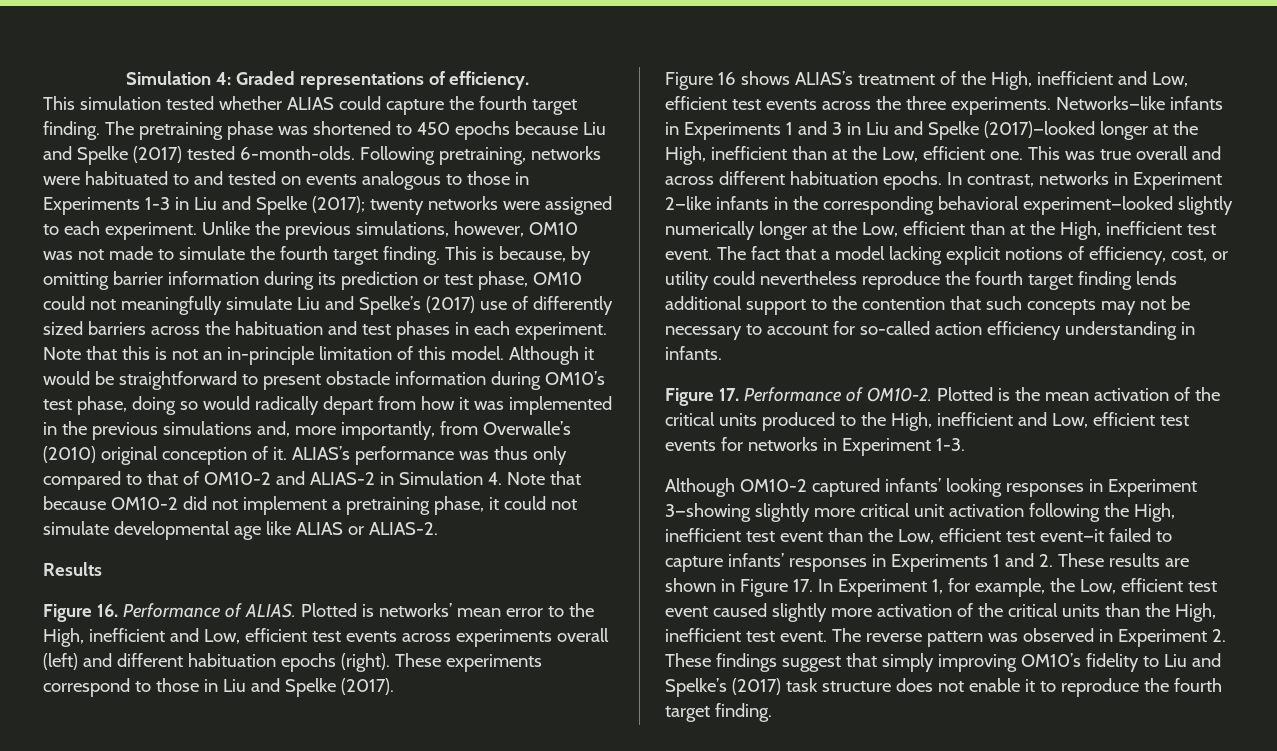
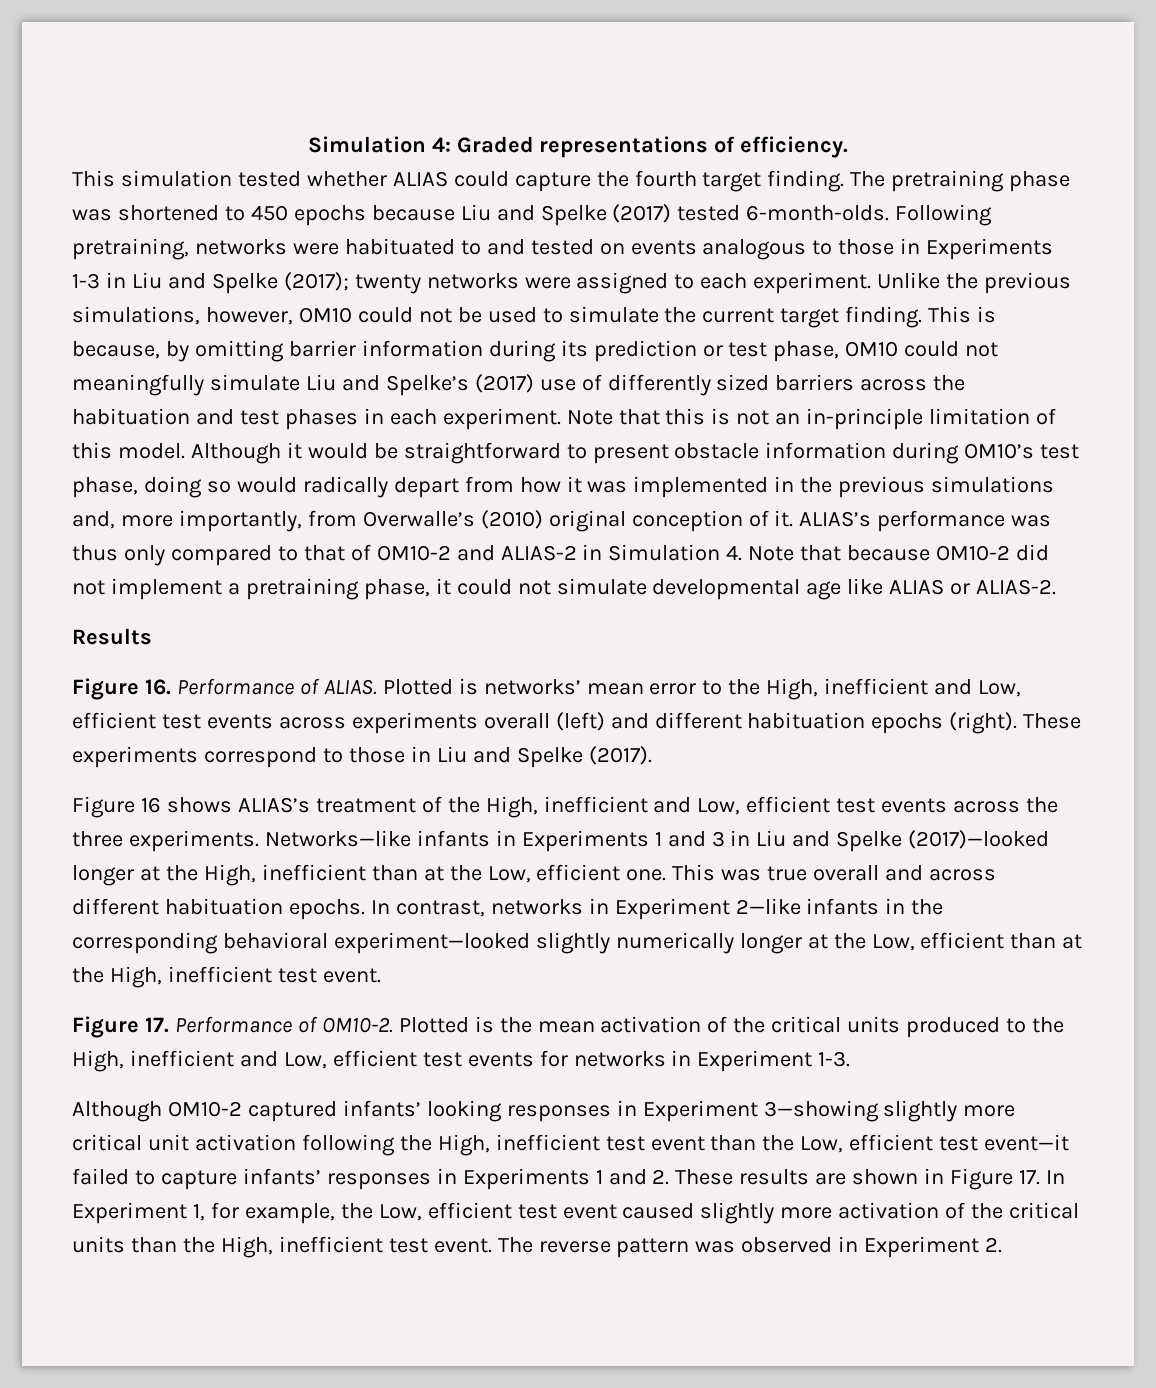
[43,246,153,260] was not made -> [357,307,537,323] could not be used
[279,246,328,260] fourth -> [702,308,775,323] current
[716,246,1228,265] [665,271,1177,290] [665,296,1190,315] [665,321,1195,340] [665,346,722,360] The fact that a model lacking explicit notions of efficiency, cost, or utility could nevertheless reproduce the fourth target finding lends additional support to the contention that such concepts may not be necessary to account for so-called action efficiency understanding in infants. -> (381, 975) none
[665,653,1221,672] [665,678,1222,697] [665,703,772,722] These findings suggest that simply improving OM10’s fidelity to Liu and Spelke’s (2017) task structure does not enable it to reproduce the fourth target finding. -> (1003, 1245) none

